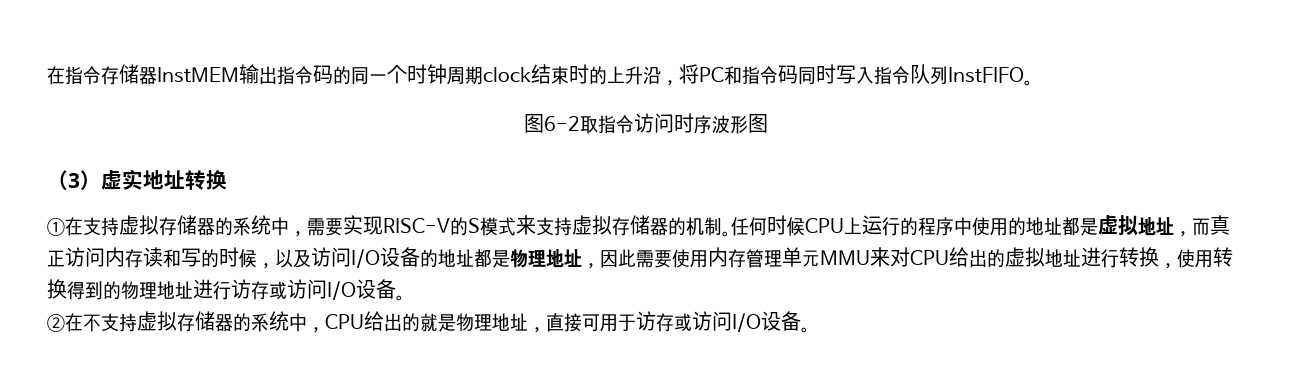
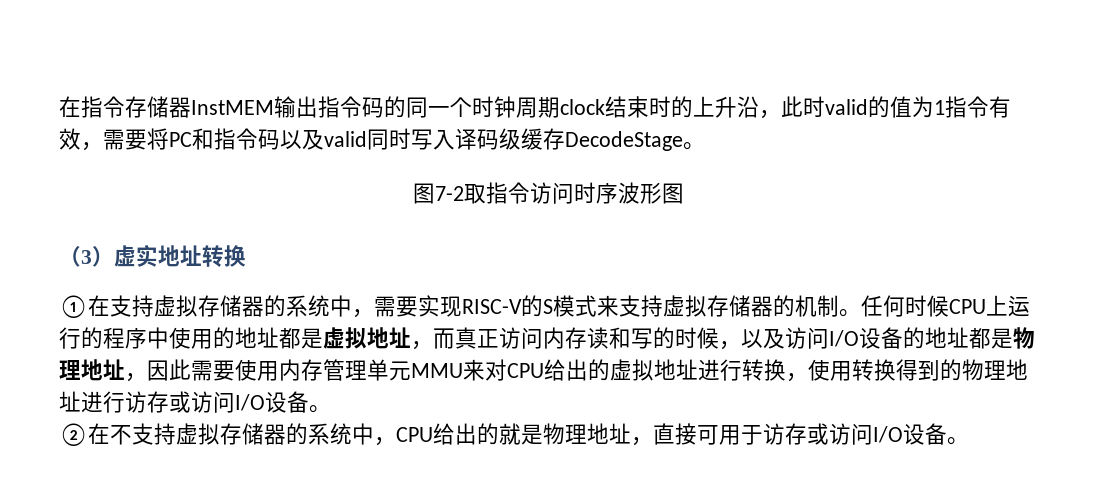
[679,64,1024,85] 将PC和指令码同时写入指令队列InstFIFO -> [781,96,1011,118] [59,128,683,151] 此时valid的值为1指令有效，需要将PC和指令码以及valid同时写入译码级缓存DecodeStage
[543,116,580,131] 6-2 -> [435,186,464,201] 7-2

